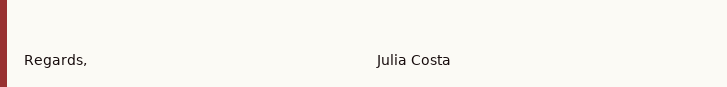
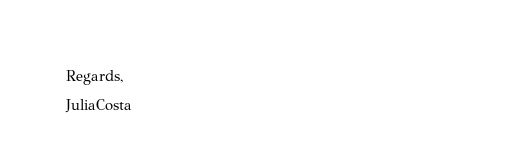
[376,54,451,68] Julia Costa -> [65,99,132,113] JuliaCosta

